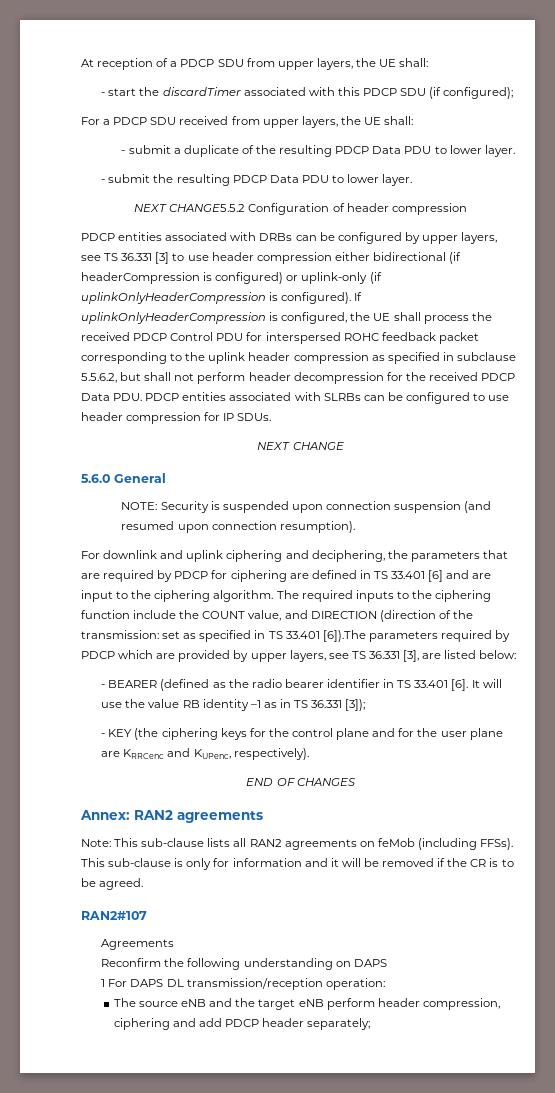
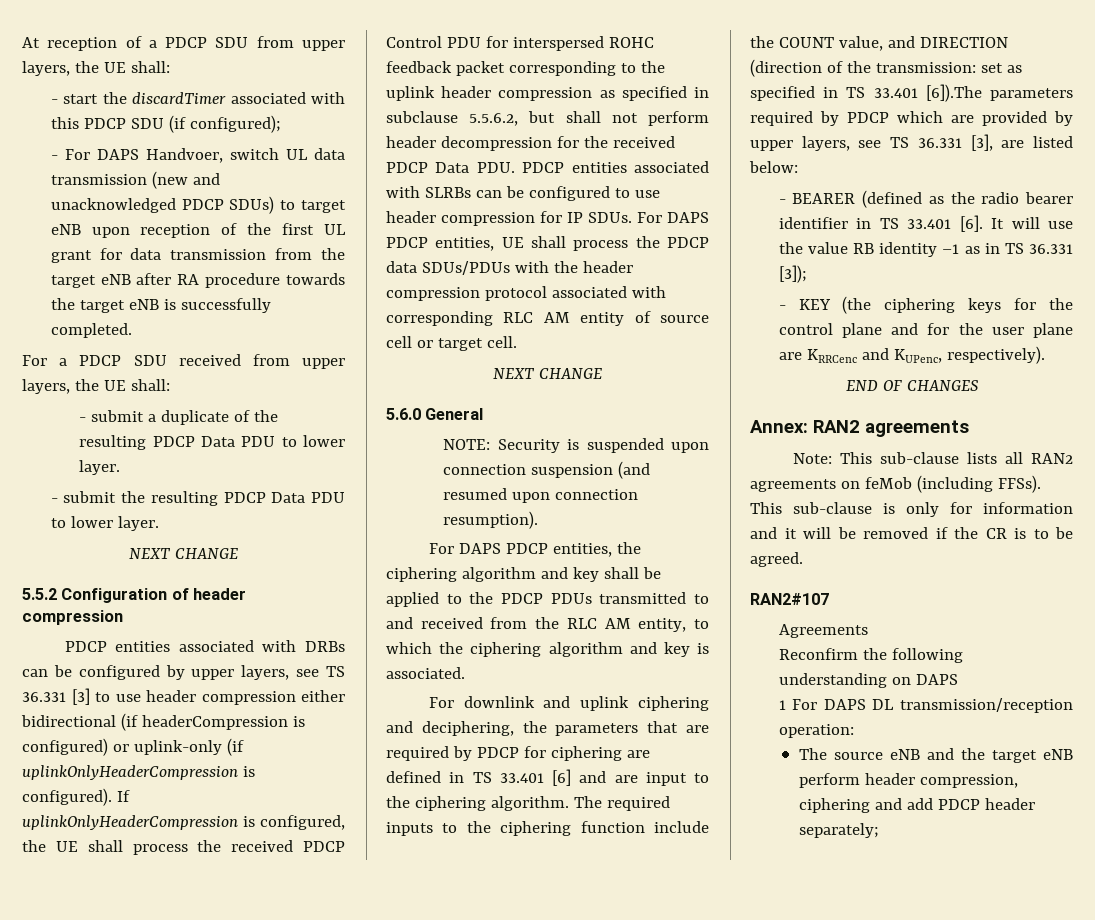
(514, 93) none -> [50,148,345,163] [50,171,220,189] [50,196,346,214] [50,223,346,238] [50,248,345,263] [50,273,345,288] [50,298,271,313] [50,323,132,338] // - For DAPS Handvoer, switch UL data transmission (new and unacknowledged PDCP SDUs) to target eNB upon reception of the first UL grant for data transmission from the target eNB after RA procedure towards the target eNB is successfully completed.
[169,204,246,212] CHANGE5.5.2 -> [174,548,238,559] [22,588,57,600] CHANGE // 5.5.2
(272, 417) none -> [637,212,709,223] [386,236,709,251] [386,261,633,275] [386,286,666,301] [386,311,709,326] [386,336,517,351] For DAPS PDCP entities, UE shall process the PDCP data SDUs/PDUs with the header compression protocol associated with corresponding RLC AM entity of source cell or target cell.
(355, 527) none -> [428,542,641,557] [386,567,661,582] [386,592,709,607] [386,617,709,632] [386,642,709,657] [386,667,465,679] // For DAPS PDCP entities, the ciphering algorithm and key shall be applied to the PDCP PDUs transmitted to and received from the RLC AM entity, to which the ciphering algorithm and key is associated.

